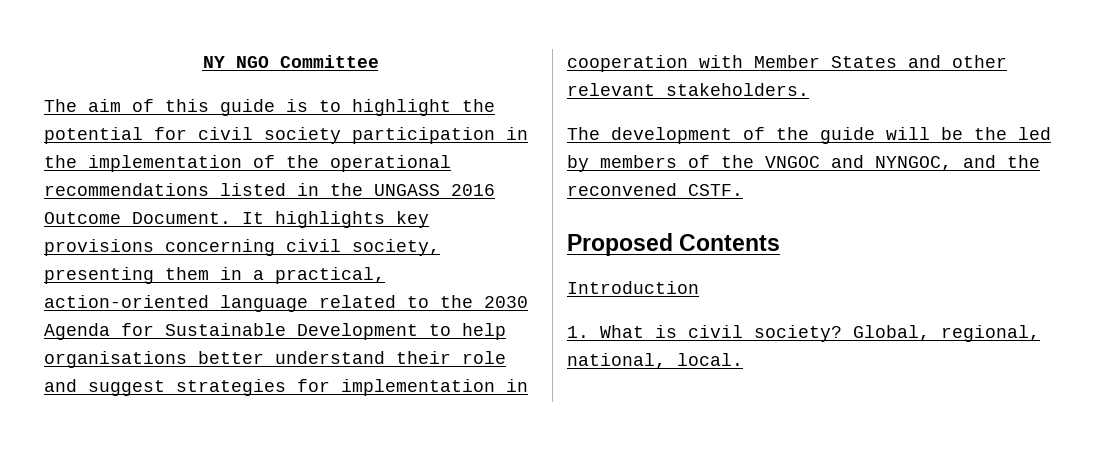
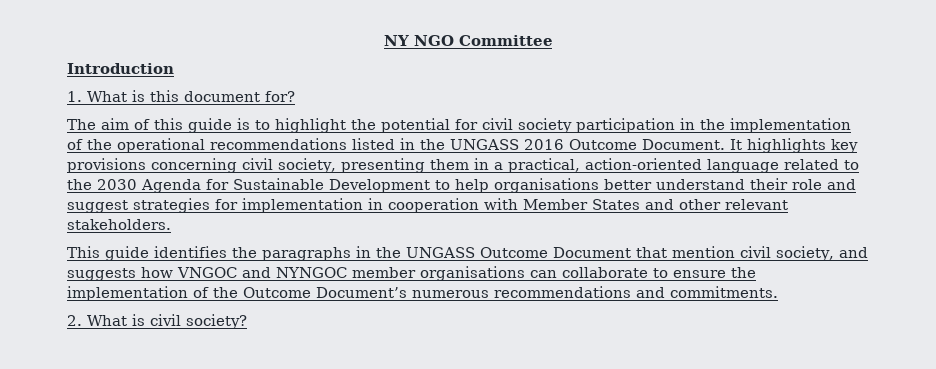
(379, 61) none -> [67,63,174,74] [67,90,295,102] // Introduction // 1. What is this document for?
[567,127,1051,144] [567,155,1040,172] [567,183,743,196] [567,233,781,256] [567,281,699,294] [567,325,1040,342] [567,353,743,369] The development of the guide will be the led by members of the VNGOC and NYNGOC, and the reconvened CSTF. // Proposed Contents // Introduction // 1. What is civil society? Global, regional, national, local. -> [67,246,868,261] [67,266,756,281] [67,286,778,301] [67,314,247,329] This guide identifies the paragraphs in the UNGASS Outcome Document that mention civil society, and suggests how VNGOC and NYNGOC member organisations can collaborate to ensure the implementation of the Outcome Document’s numerous recommendations and commitments. // 2. What is civil society?

